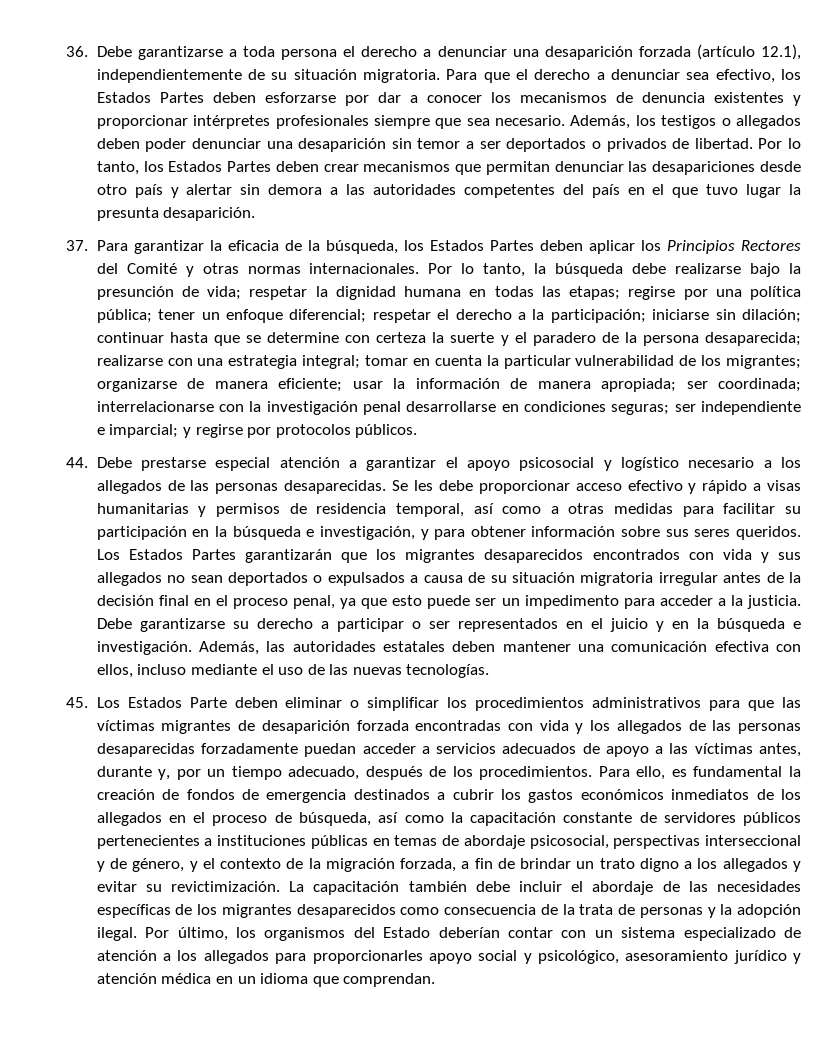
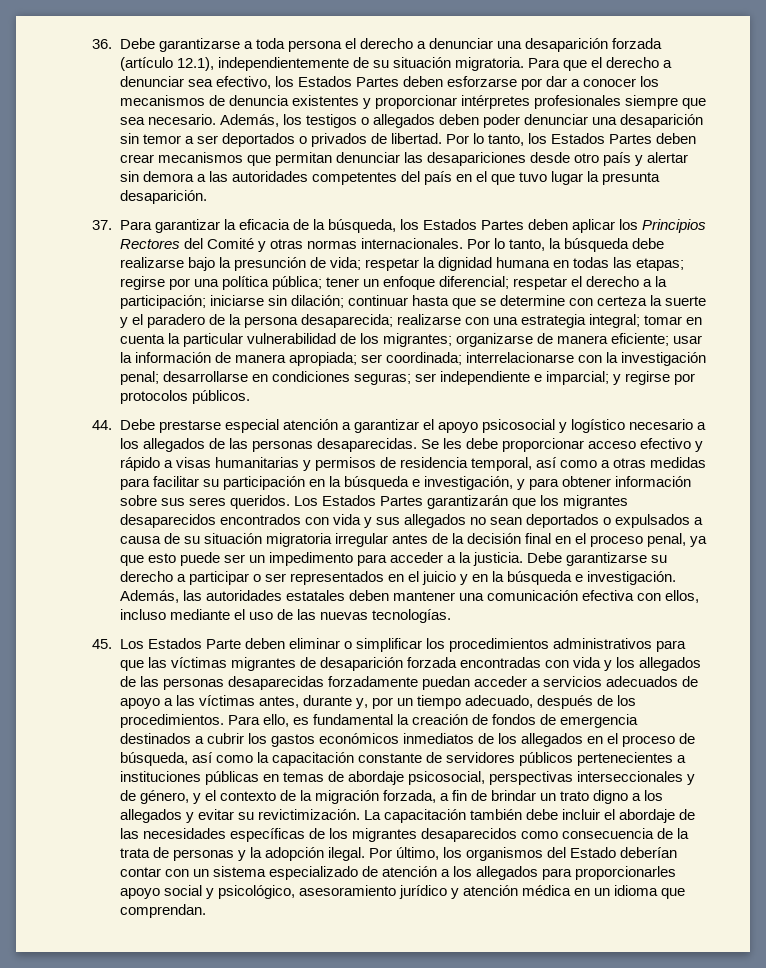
[363,401,402,415] penal -> [119,371,159,385] penal;
[704,835,801,846] interseccional -> [577,771,684,782] interseccionales

